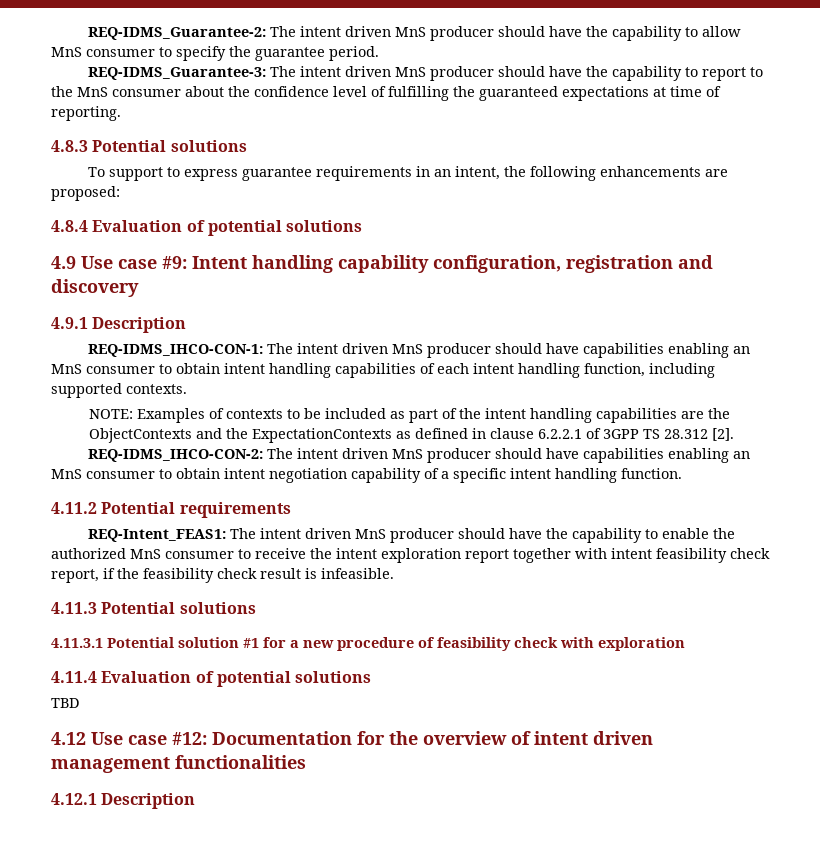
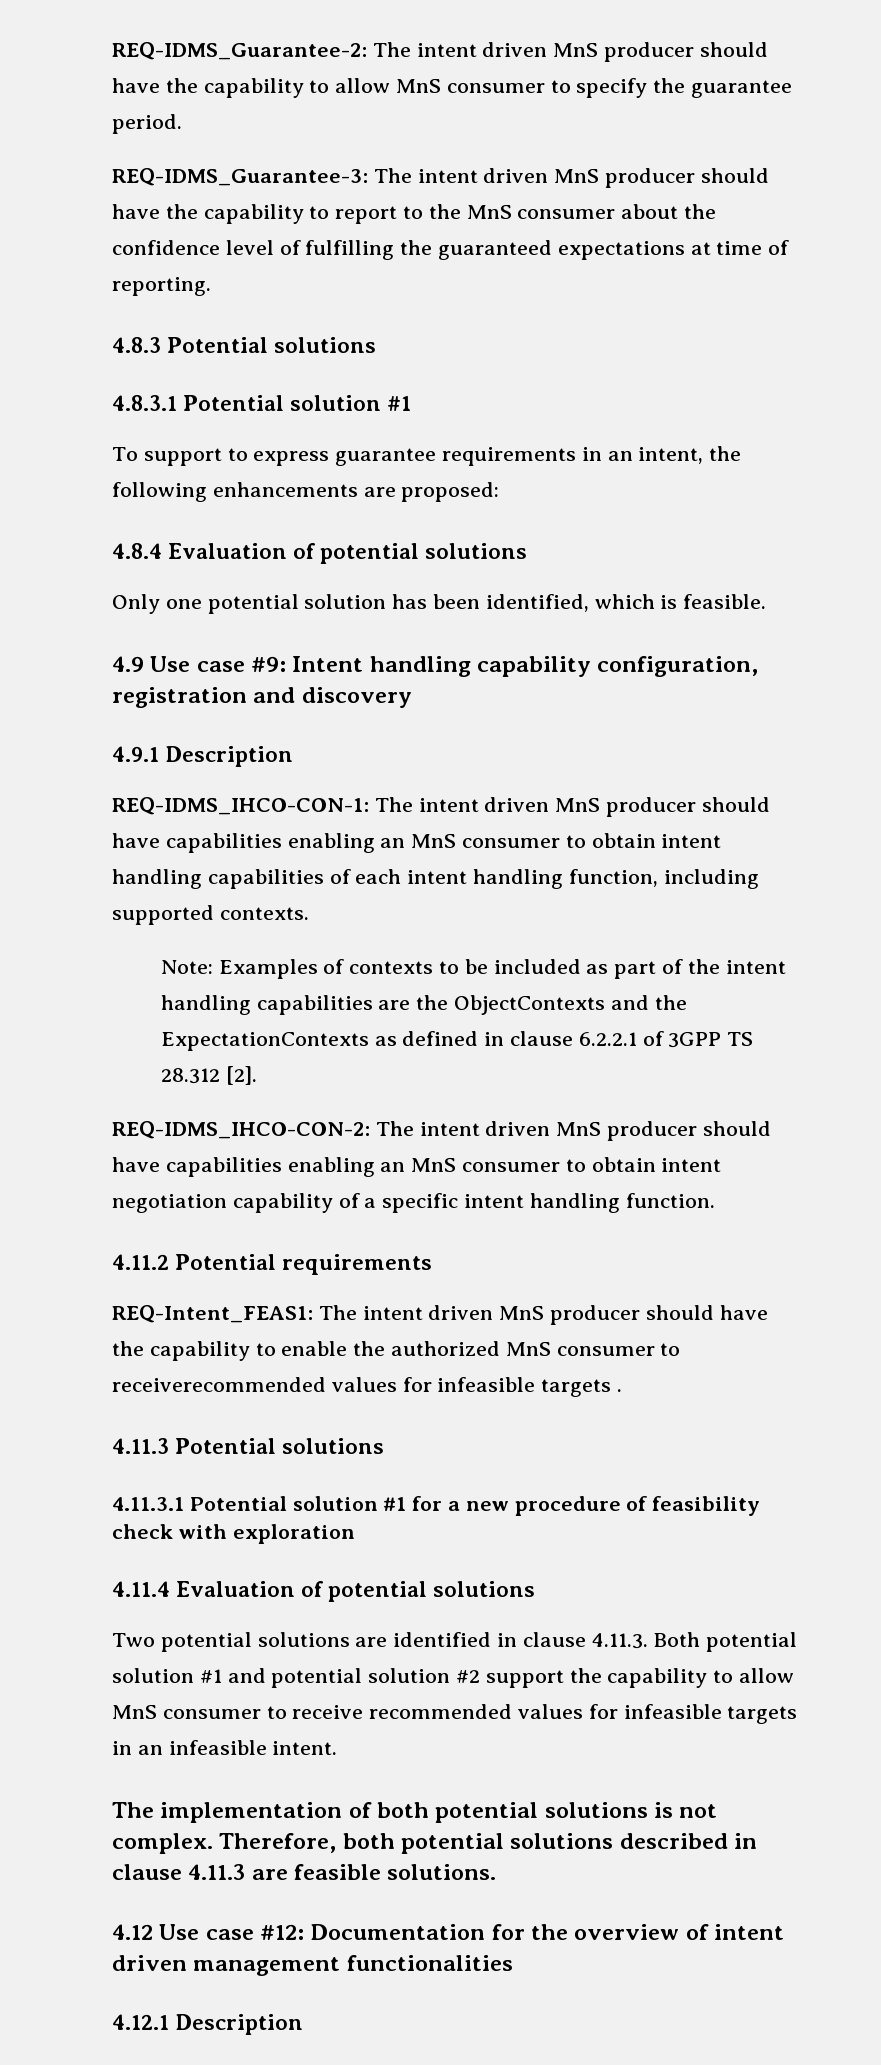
(247, 146) none -> [112,395,412,411] // 4.8.3.1 Potential solution #1
(363, 226) none -> [112,594,767,614] // Only one potential solution has been identified, which is feasible.
[88,409,133,419] NOTE: -> [160,960,213,974] Note:
[255,548,770,563] [51,568,394,583] receive the intent exploration report together with intent feasibility check report, if the feasibility check result is infeasible. -> [112,1377,623,1397] receiverecommended values for infeasible targets .
[51,698,80,708] TBD -> [112,1632,798,1652] [112,1668,795,1688] [112,1704,798,1724] [112,1740,338,1755] [112,1802,718,1823] [112,1833,758,1854] [112,1864,497,1880] Two potential solutions are identified in clause 4.11.3. Both potential solution #1 and potential solution #2 support the capability to allow MnS consumer to receive recommended values for infeasible targets in an infeasible intent. // The implementation of both potential solutions is not complex. Therefore, both potential solutions described in clause 4.11.3 are feasible solutions.

